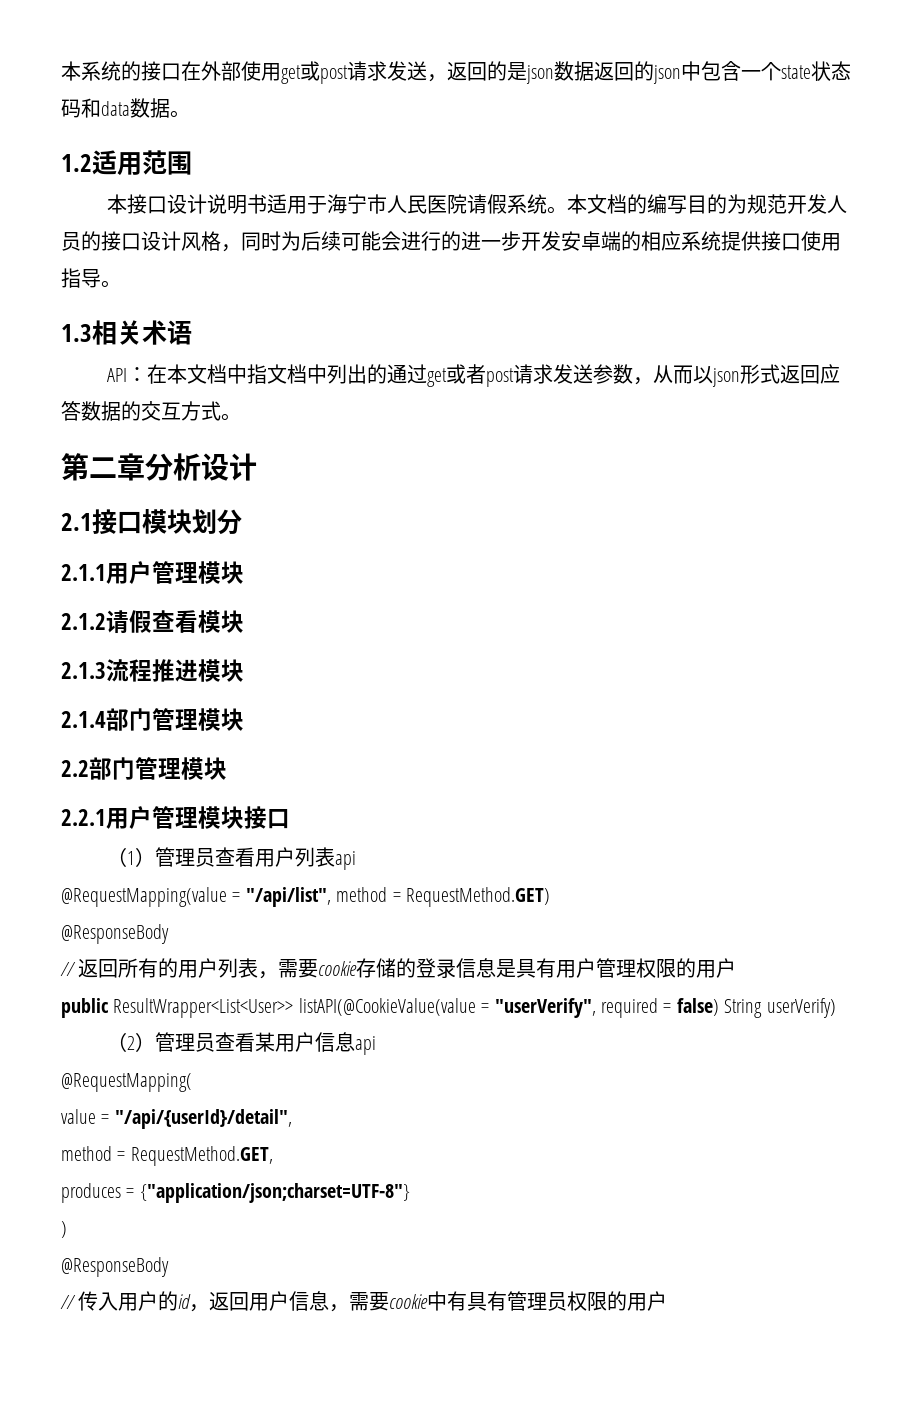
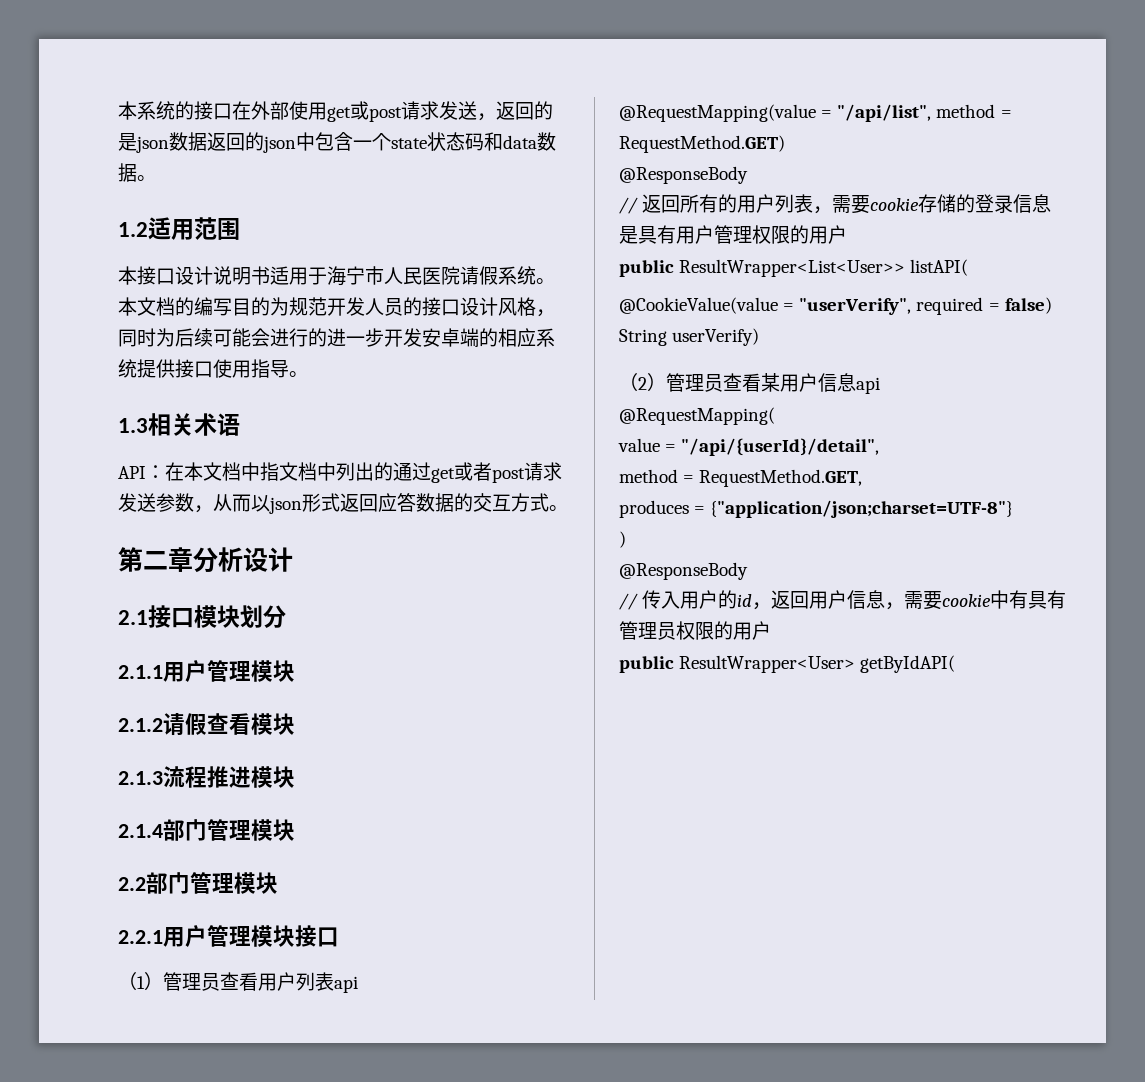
[298,998,476,1016] listAPI(@CookieValue(value -> [910,259,969,276] [619,297,778,314] listAPI( // @CookieValue(value
(668, 1301) none -> [619,655,956,673] // public ResultWrapper<User> getByIdAPI(

